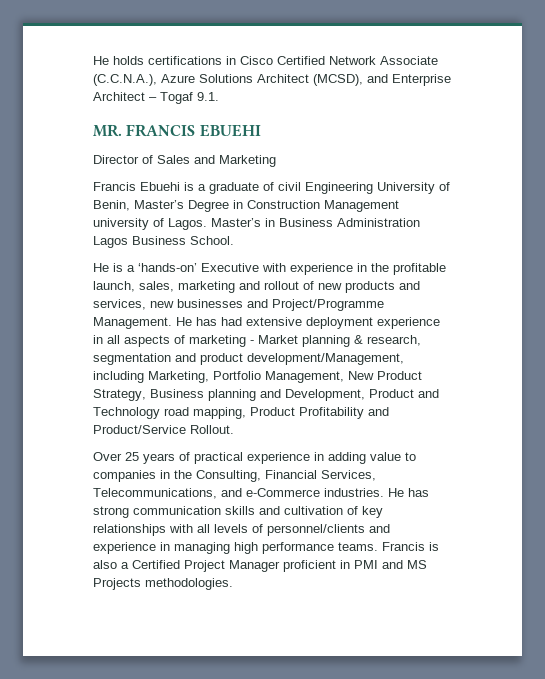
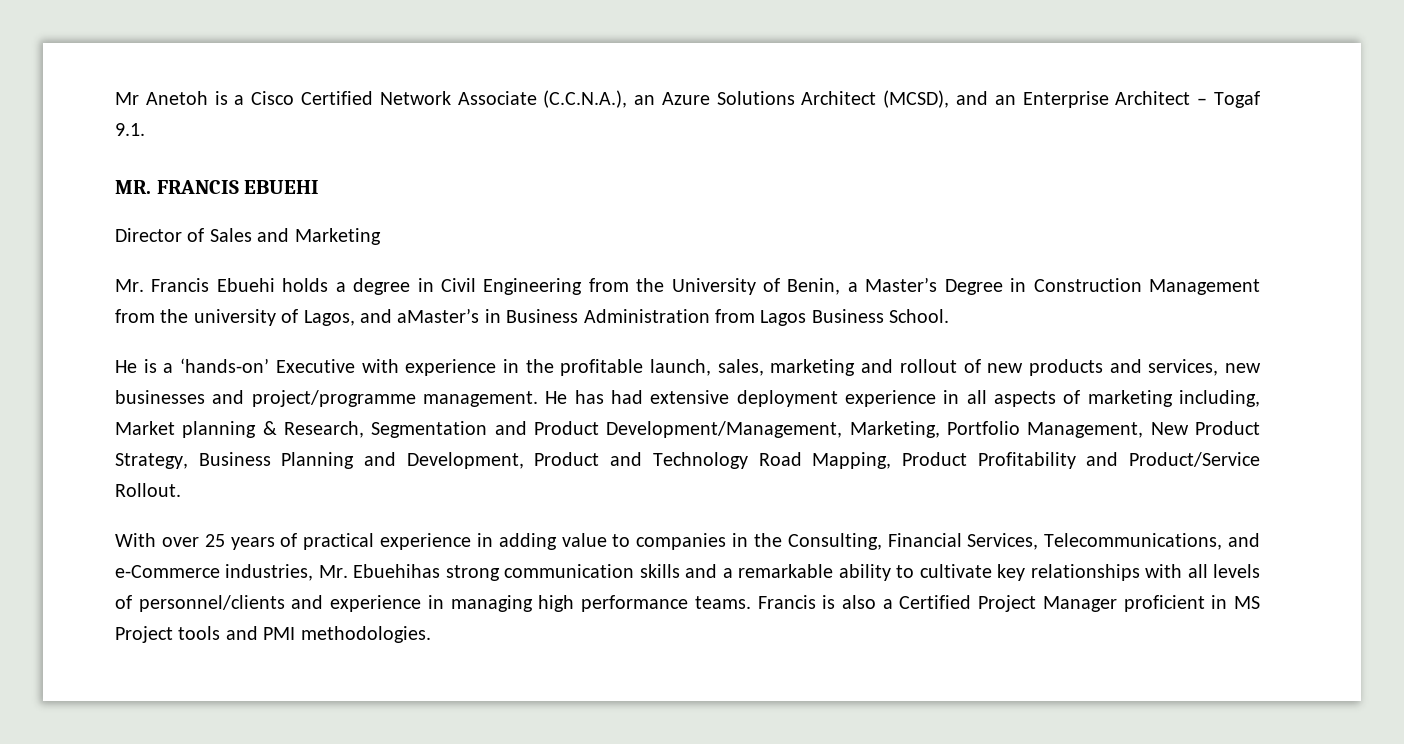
[93,56,236,65] He holds certifications in -> [115,91,245,105] Mr Anetoh is a
(157, 80) none -> [634,95,656,105] an
(388, 78) none -> [994,95,1016,105] an
(276, 161) none -> [115,279,144,292] Mr.
[184,182,373,194] is a graduate of civil Engineering -> [282,278,665,295] holds a degree in Civil Engineering from the
(130, 205) none -> [847,282,858,292] a
[93,218,261,230] university of Lagos. Master’s -> [115,308,480,326] from the university of Lagos, and aMaster’s
(420, 222) none -> [714,309,755,323] from
[272,299,384,311] [93,317,172,329] Project/Programme Management. -> [251,390,538,407] project/programme management.
[250,340,254,344] - -> [1179,390,1261,407] including,
[367,335,421,346] [93,353,404,365] [93,371,144,383] research, segmentation and product development/Management, including -> [284,421,843,438] Research, Segmentation and Product Development/Management,
[208,389,256,401] planning -> [281,452,355,469] Planning
[164,407,246,419] road mapping, -> [758,452,892,469] Road Mapping,
[93,452,122,461] Over -> [115,533,199,547] With over
[324,488,429,497] industries. He has -> [225,564,441,581] industries, Mr. Ebuehihas
[284,506,358,515] cultivation of -> [722,564,992,581] a remarkable ability to cultivate
[354,560,427,569] [93,578,141,590] PMI and MS Projects -> [1233,596,1260,609] [115,626,296,643] MS Project tools and PMI

